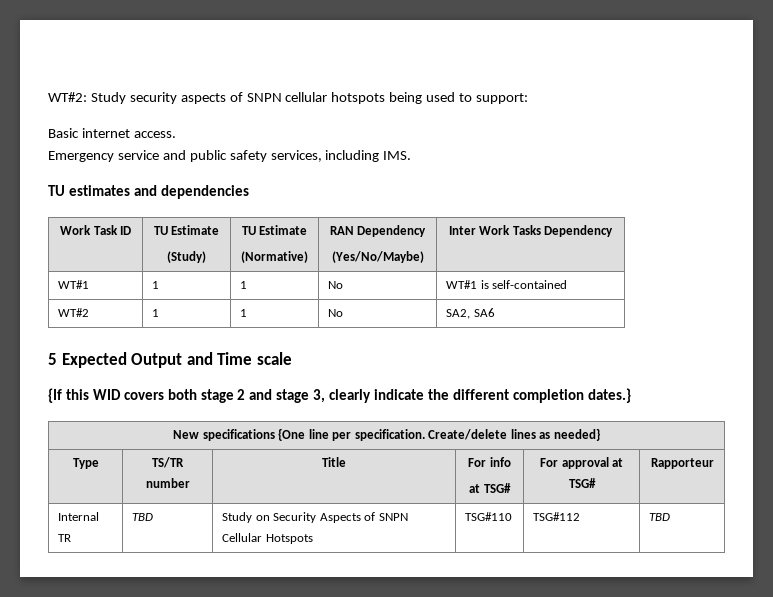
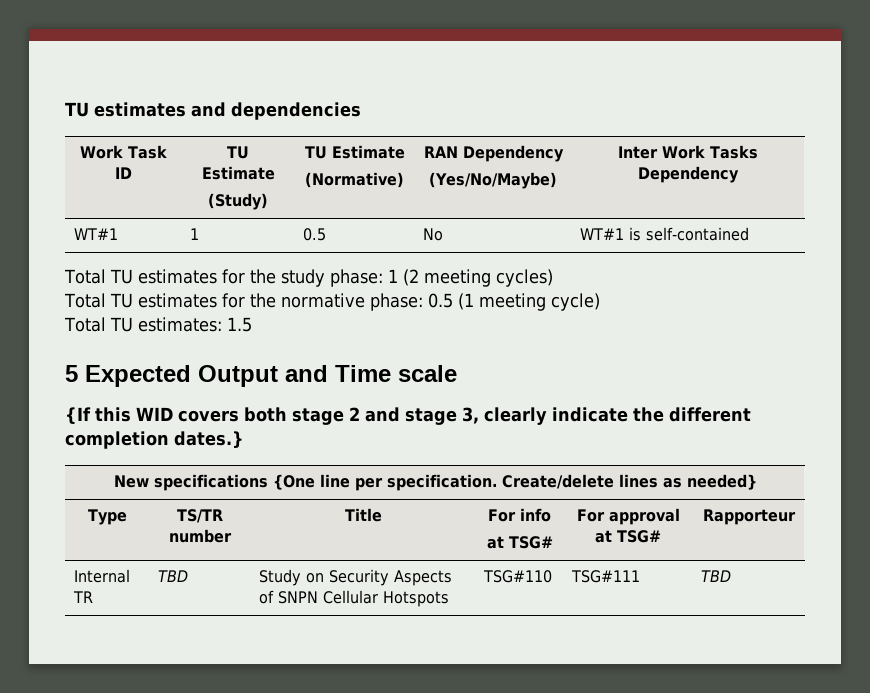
[48,92,529,104] [48,128,176,138] [48,150,412,162] WT#2: Study security aspects of SNPN cellular hotspots being used to support: // Basic internet access. // Emergency service and public safety services, including IMS. // -> (65, 109) none
[240,281,248,289] 1 -> [303,228,327,241] 0.5
[58,308,90,317] [152,309,160,317] [240,309,248,317] [328,309,344,317] [446,308,495,319] // WT#2 | 1 | 1 | No | SA2, SA6 -> [64,269,553,287] [64,293,600,311] [64,317,252,332] // Total TU estimates for the study phase: 1 (2 meeting cycles) // Total TU estimates for the normative phase: 0.5 (1 meeting cycle) // Total TU estimates: 1.5
[533,512,581,521] TSG#112 -> [571,570,641,583] TSG#111

